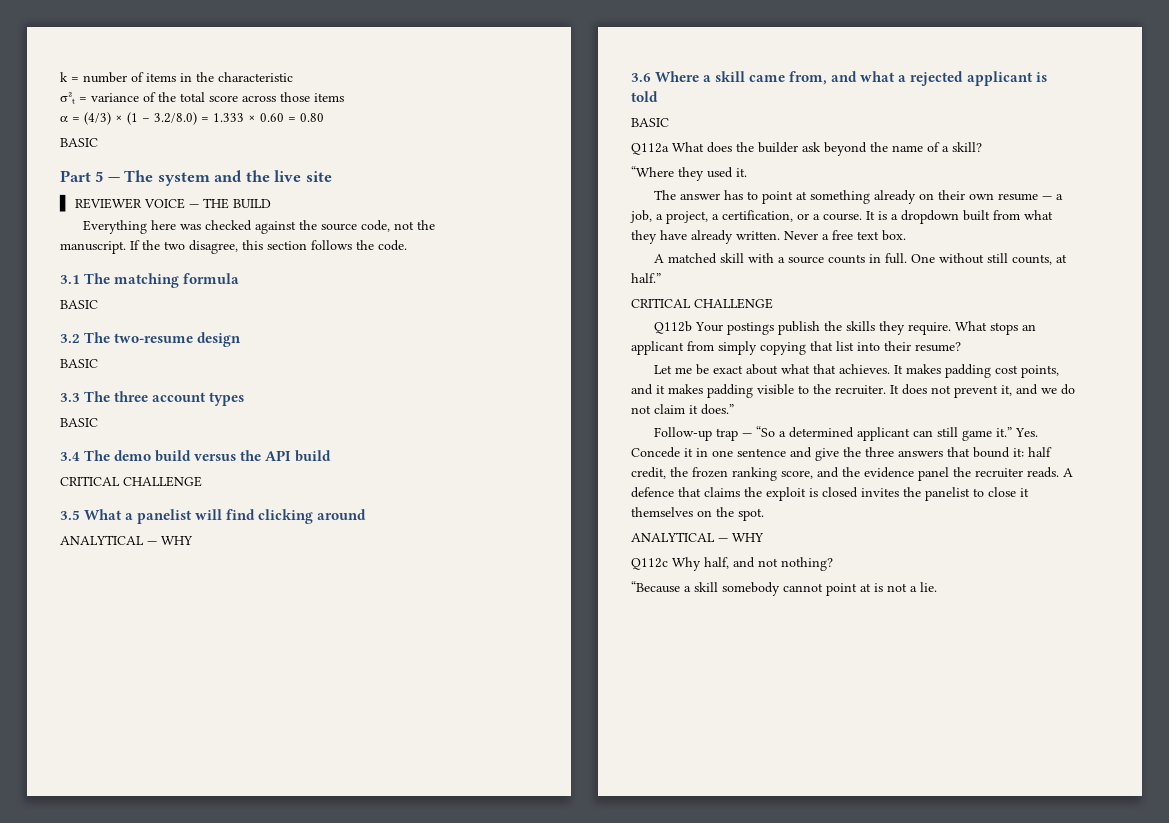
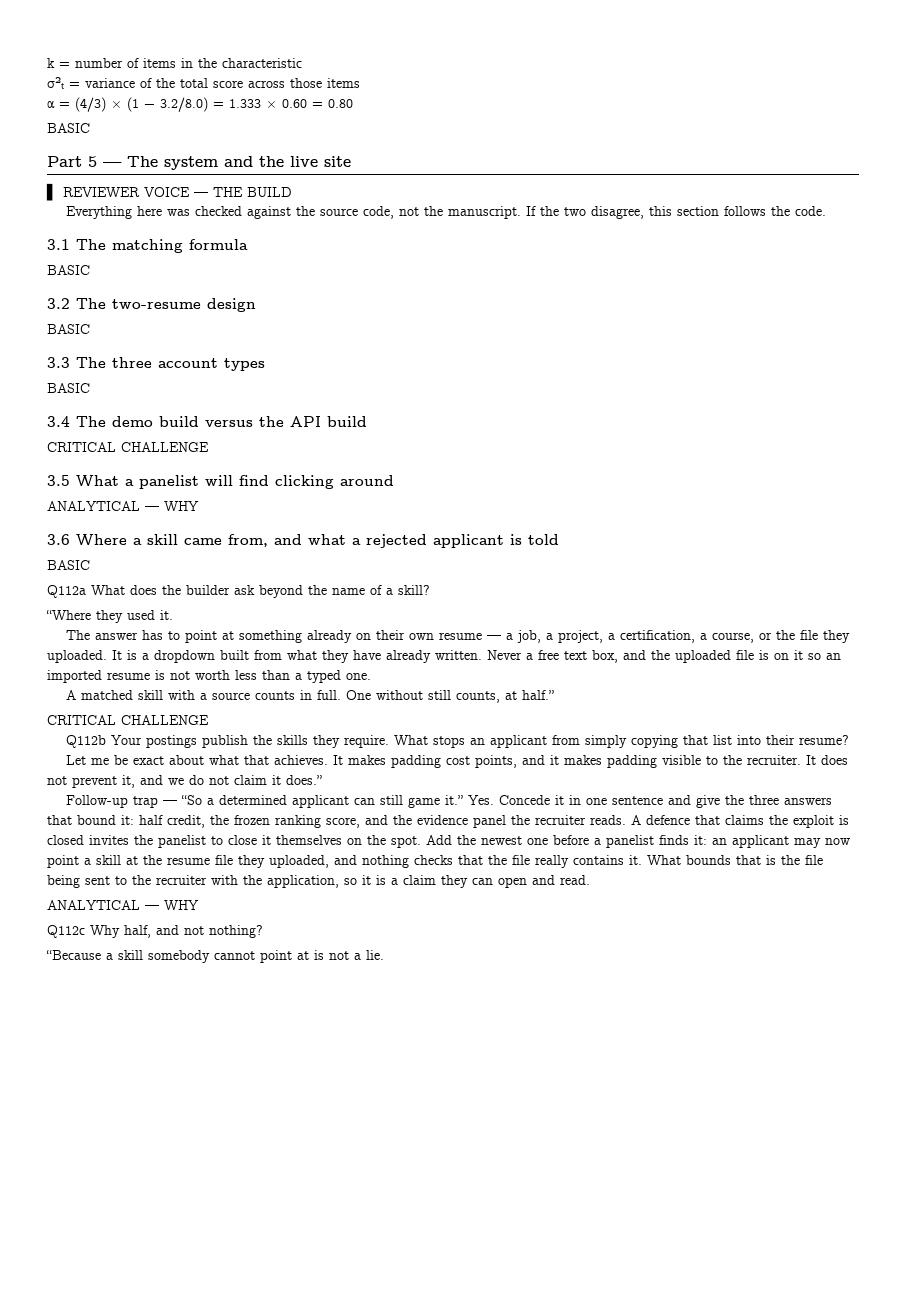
[797,213,862,221] or a course. -> [700,630,851,643] [47,650,107,663] a course, or the file they uploaded.
[882,230,906,241] box. -> [592,650,841,663] [47,670,371,683] box, and the uploaded file is on it so an imported resume is not worth less than a typed one.
(764, 514) none -> [426,835,850,848] [47,855,823,868] [47,875,590,888] Add the newest one before a panelist finds it: an applicant may now point a skill at the resume file they uploaded, and nothing checks that the file really contains it. What bounds that is the file being sent to the recruiter with the application, so it is a claim they can open and read.

